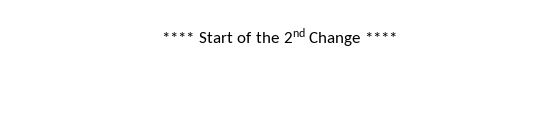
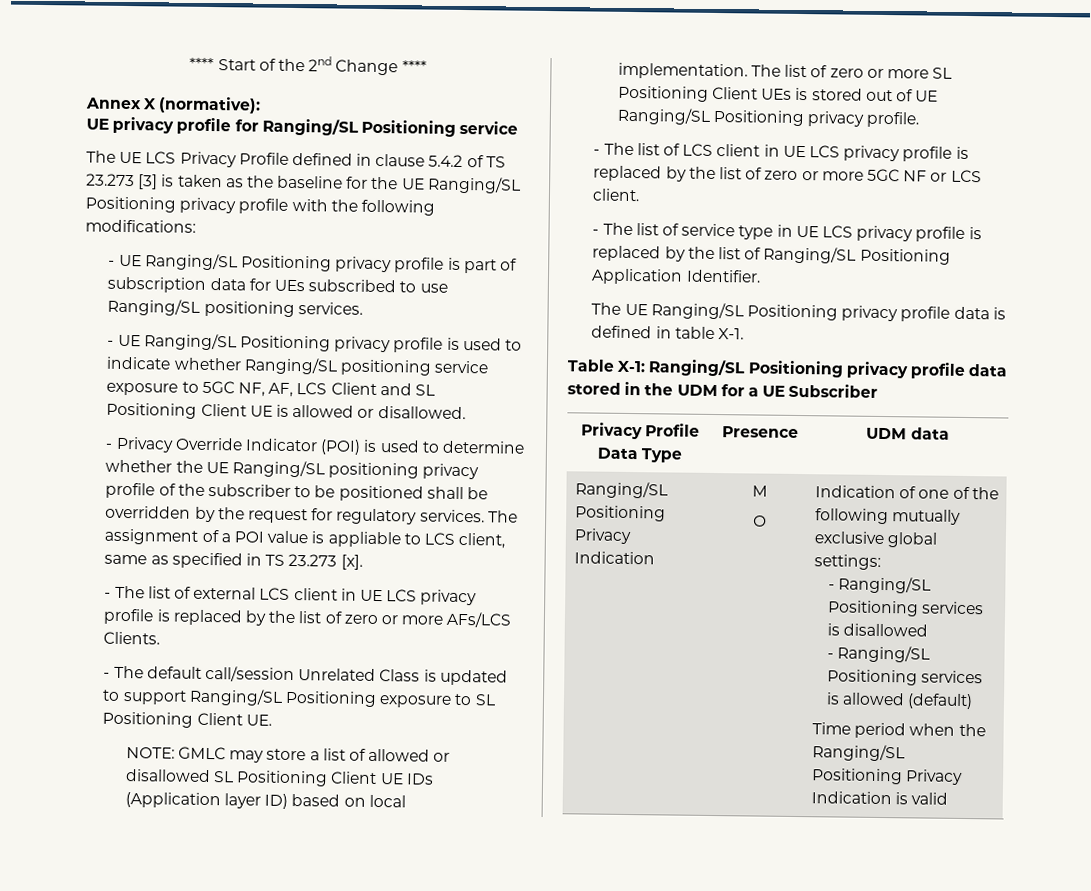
(397, 37) none -> [85,96,262,114] [86,116,519,137] [86,150,506,168] [86,173,521,194] [85,196,435,216] [85,219,196,233] [108,253,517,274] [107,276,448,293] [107,298,363,318] [107,333,522,353] [106,356,489,376] [106,380,435,398] [106,402,466,420] [105,436,525,455] [105,459,480,480] [105,482,488,502] [105,505,518,525] [104,528,506,549] [104,552,363,570] [104,585,478,606] [103,608,513,628] [103,631,161,645] [103,665,508,686] [102,688,496,708] [102,711,272,728] [125,746,451,763] [124,769,434,787] [124,792,406,809] [617,62,953,80] [617,85,939,102] [616,107,920,128] [593,142,969,162] [593,165,982,183] [592,188,641,202] [592,222,982,242] [592,245,951,265] [591,268,761,285] [591,302,1006,322] [591,325,745,340] [567,359,1008,379] [567,381,879,398] [580,422,701,440] [596,447,683,463] [722,426,799,438] [866,427,950,440] [574,481,668,499] [574,505,666,522] [573,528,632,545] [573,551,655,565] [751,485,768,497] [752,515,767,527] [814,485,999,500] [814,508,962,525] [813,531,938,548] [813,554,881,570] [828,576,932,594] [828,600,985,617] [827,623,929,637] [827,645,931,663] [827,669,984,686] [826,692,974,710] [811,722,986,739] [811,744,905,762] [811,768,964,785] [810,791,949,805] // Annex X (normative): // UE privacy profile for Ranging/SL Positioning service // The UE LCS Privacy Profile defined in clause 5.4.2 of TS 23.273 [3] is taken as the baseline for the UE Ranging/SL Positioning privacy profile with the following modifications: // - UE Ranging/SL Positioning privacy profile is part of subscription data for UEs subscribed to use Ranging/SL positioning services. // - UE Ranging/SL Positioning privacy profile is used to indicate whether Ranging/SL positioning service exposure to 5GC NF, AF, LCS Client and SL Positioning Client UE is allowed or disallowed. // - Privacy Override Indicator (POI) is used to determine whether the UE Ranging/SL positioning privacy profile of the subscriber to be positioned shall be overridden by the request for regulatory services. The assignment of a POI value is appliable to LCS client, same as specified in TS 23.273 [x]. // - The list of external LCS client in UE LCS privacy profile is replaced by the list of zero or more AFs/LCS Clients. // - The default call/session Unrelated Class is updated to support Ranging/SL Positioning exposure to SL Positioning Client UE. // NOTE: GMLC may store a list of allowed or disallowed SL Positioning Client UE IDs (Application layer ID) based on local implementation. The list of zero or more SL Positioning Client UEs is stored out of UE Ranging/SL Positioning privacy profile. // - The list of LCS client in UE LCS privacy profile is replaced by the list of zero or more 5GC NF or LCS client. // - The list of service type in UE LCS privacy profile is replaced by the list of Ranging/SL Positioning Application Identifier. // The UE Ranging/SL Positioning privacy profile data is defined in table X-1. // Table X-1: Ranging/SL Positioning privacy profile data stored in the UDM for a UE Subscriber // Privacy Profile Data Type | Presence | UDM data // Ranging/SL Positioning Privacy Indication | M // O | Indication of one of the following mutually exclusive global settings: // - Ranging/SL Positioning services is disallowed // - Ranging/SL Positioning services is allowed (default) // Time period when the Ranging/SL Positioning Privacy Indication is valid

